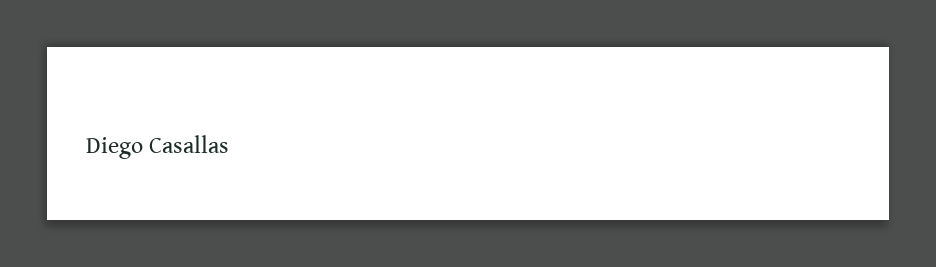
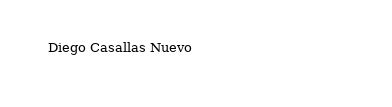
(230, 144) none -> [150,43,192,52] Nuevo

